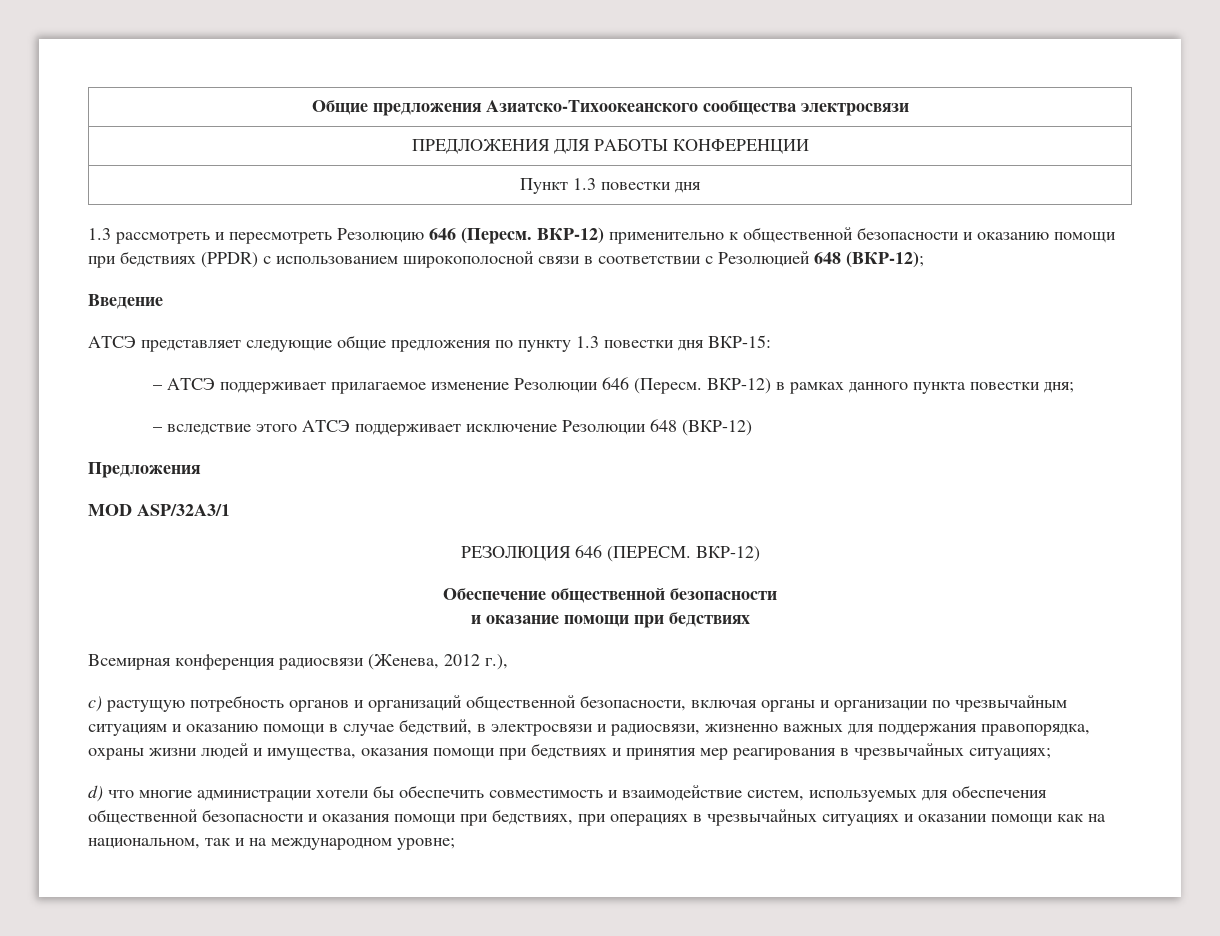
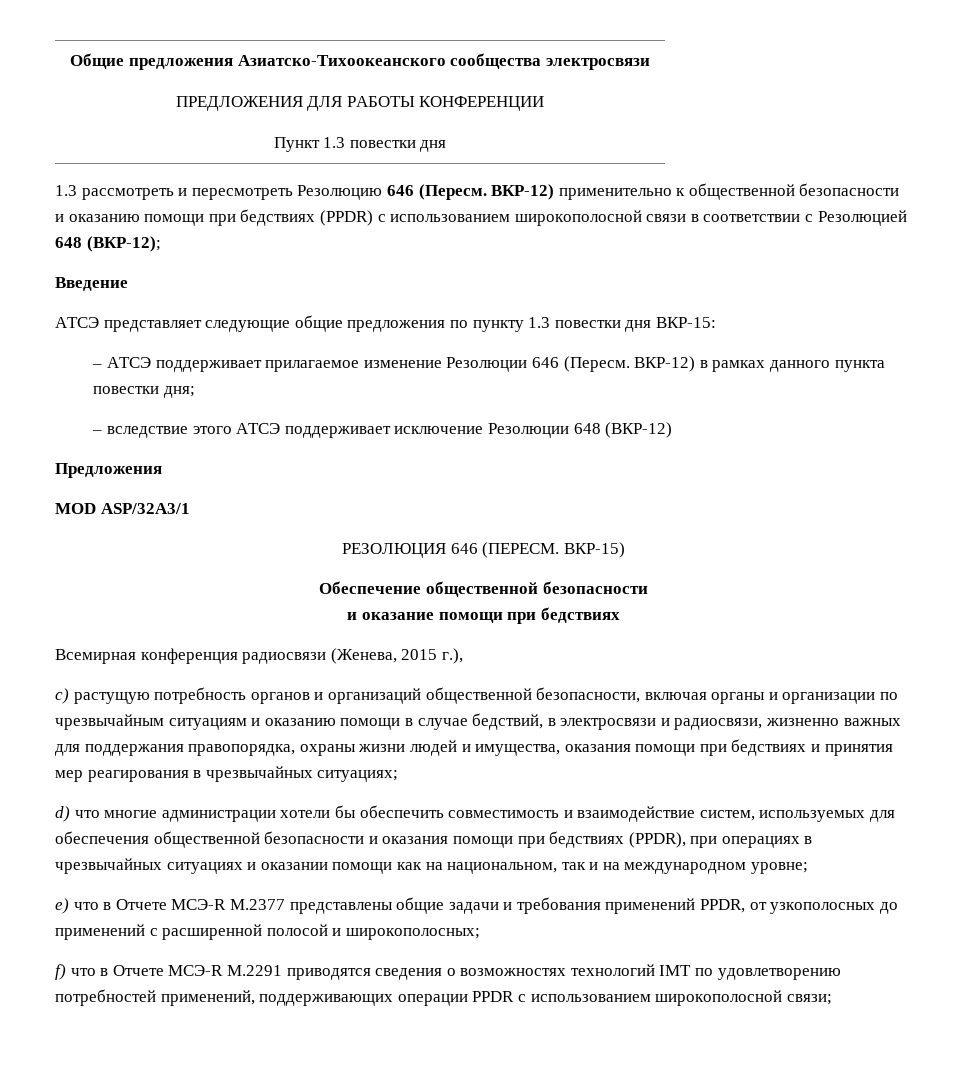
[695,546,760,562] ВКР-12) -> [563,542,625,558] ВКР-15)
[444,654,480,666] 2012 -> [401,649,438,660] 2015
[492,809,573,825] бедствиях, -> [549,831,686,848] бедствиях (PPDR),
(455, 844) none -> [55,897,898,914] [55,924,480,940] [55,964,841,980] [55,989,832,1006] // e) что в Отчете МСЭ-R M.2377 представлены общие задачи и требования применений PPDR, от узкополосных до применений с расширенной полосой и широкополосных; // f) что в Отчете МСЭ-R M.2291 приводятся сведения о возможностях технологий IMT по удовлетворению потребностей применений, поддерживающих операции PPDR с использованием широкополосной связи;

